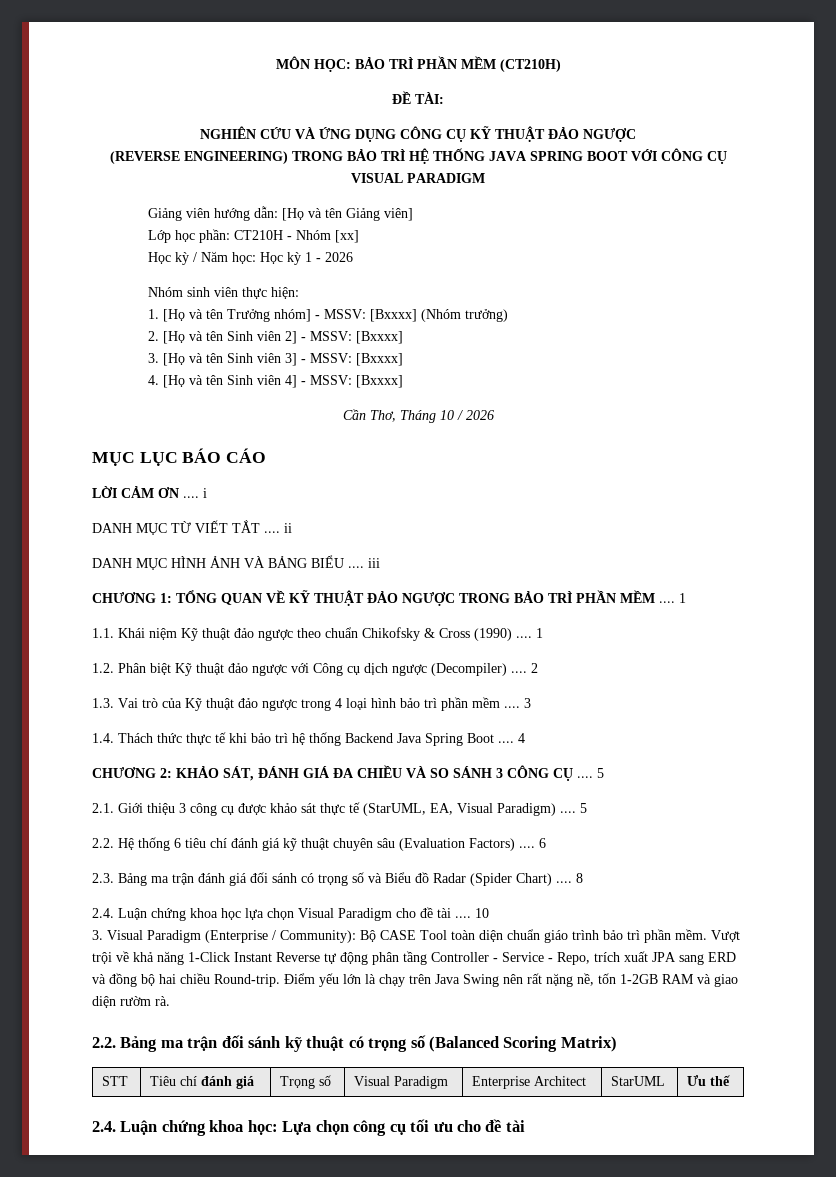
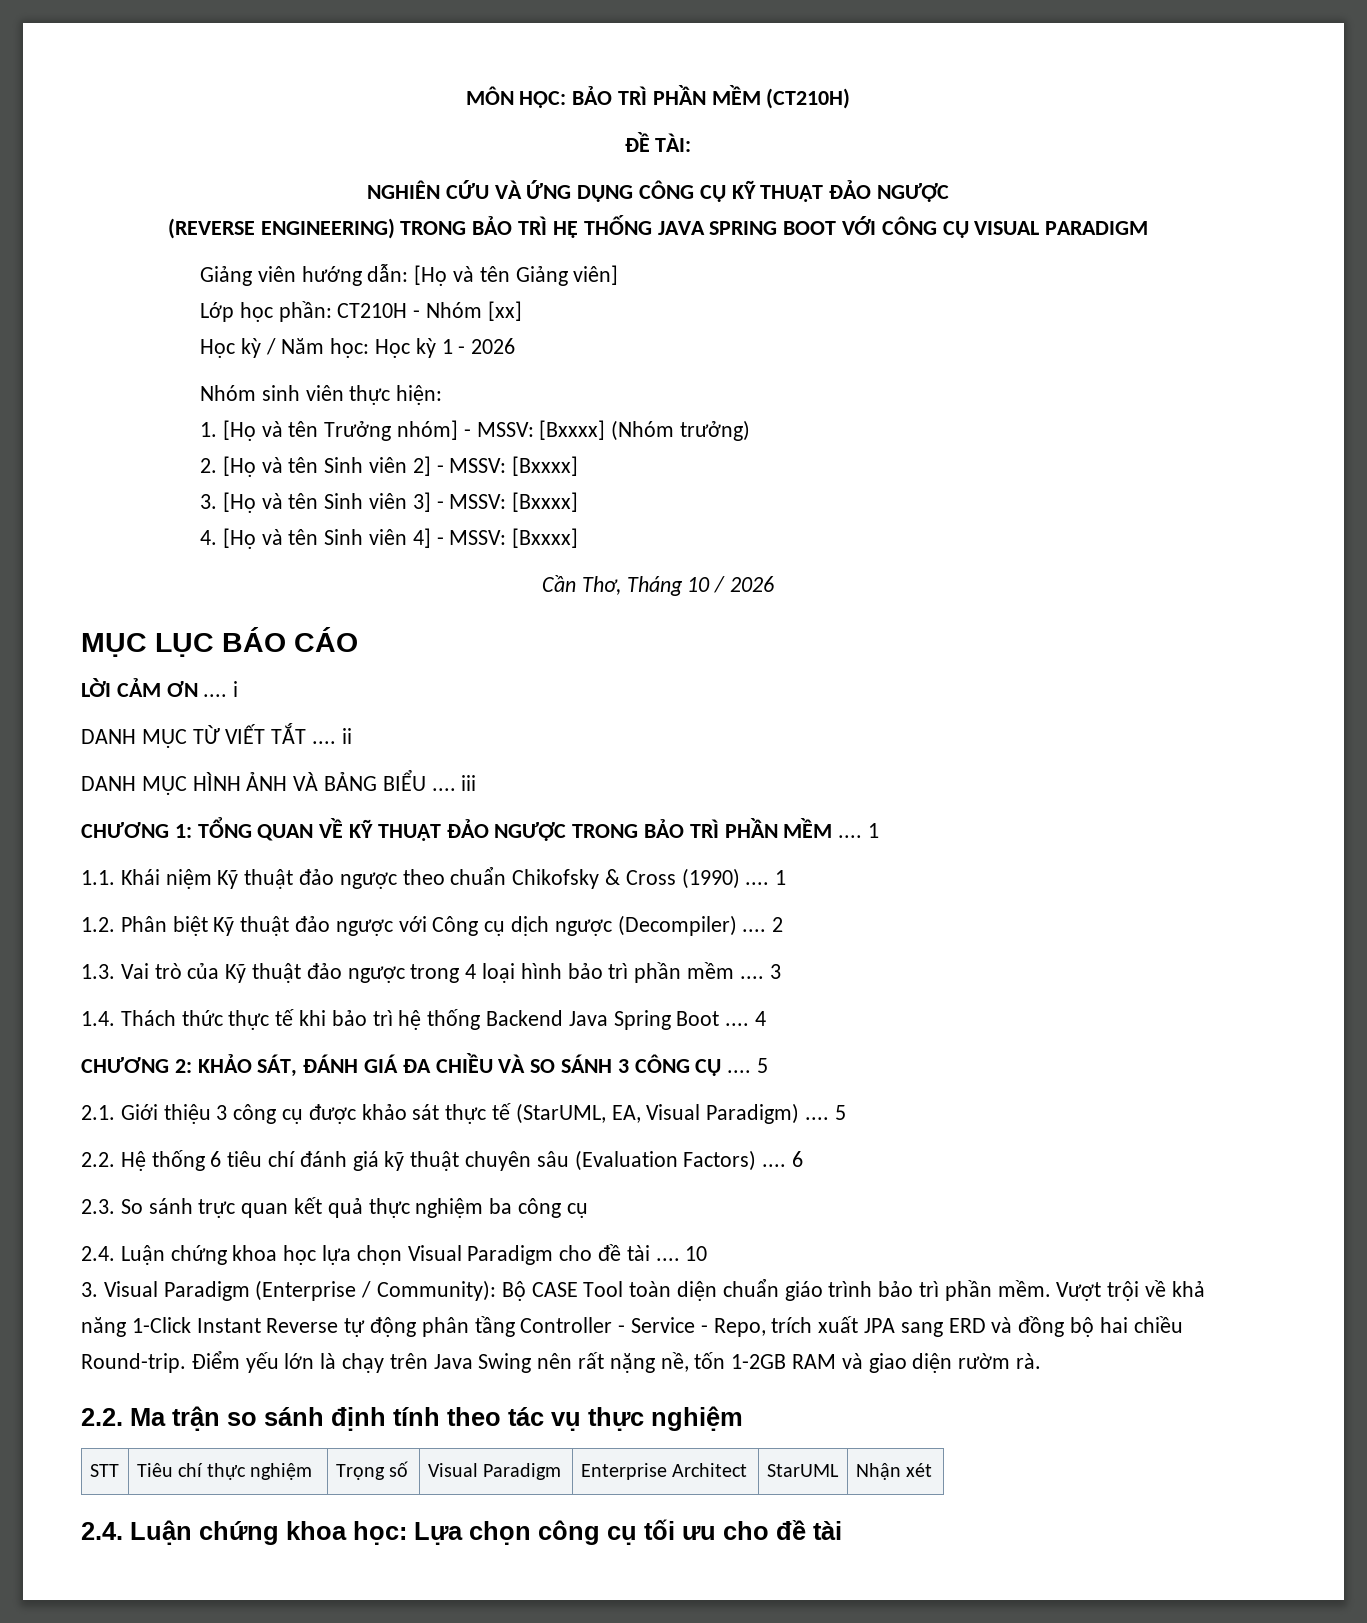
[118,872,583,886] Bảng ma trận đánh giá đối sánh có trọng số và Biểu đồ Radar (Spider Chart) .... 8 -> [120,1197,588,1218] So sánh trực quan kết quả thực nghiệm ba công cụ
[120,1035,617,1052] Bảng ma trận đối sánh kỹ thuật có trọng số (Balanced Scoring Matrix) -> [130,1406,743,1431] Ma trận so sánh định tính theo tác vụ thực nghiệm
[201,1076,255,1089] đánh giá -> [207,1463,313,1480] thực nghiệm
[687,1075,731,1086] Ưu thế -> [855,1463,932,1480] Nhận xét

